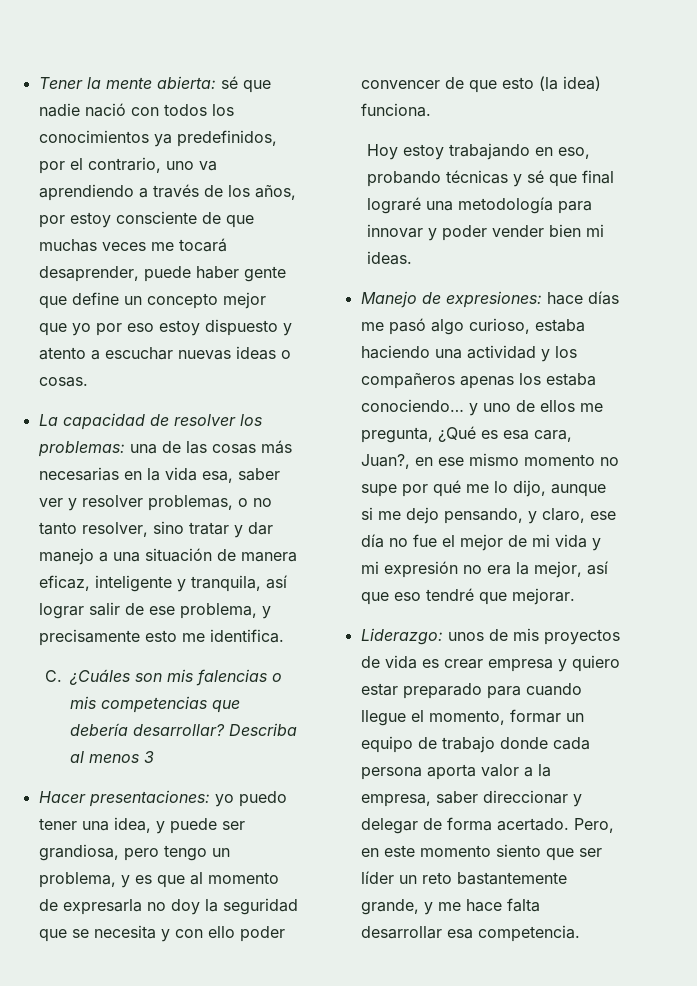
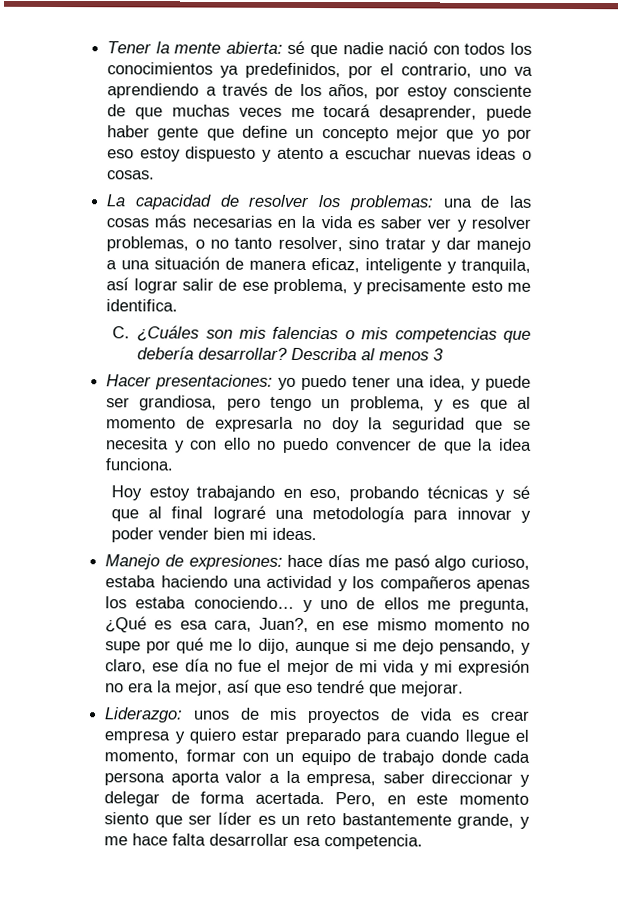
[201,471,233,483] esa, -> [356,219,375,229] es
[239,926,285,942] poder -> [257,437,330,454] no puedo
[501,76,601,91] esto (la idea) -> [478,438,532,451] la idea
(578, 180) none -> [148,506,163,519] al
(561, 716) none -> [241,752,269,762] con
[496,818,569,831] acertado. -> [254,791,325,805] acertada.
(394, 877) none -> [257,815,276,825] es

